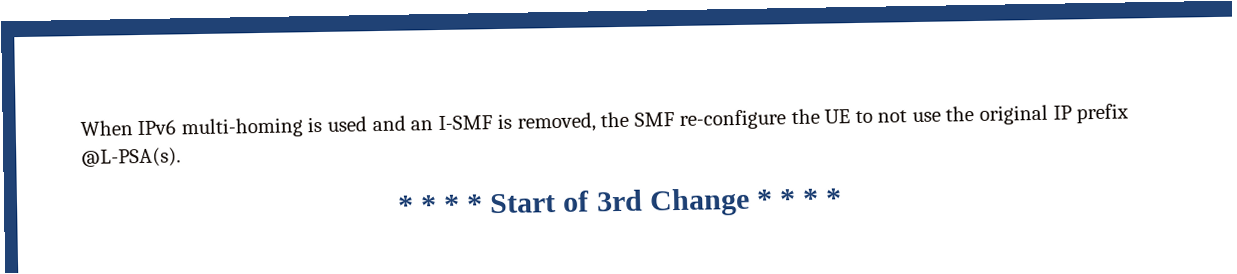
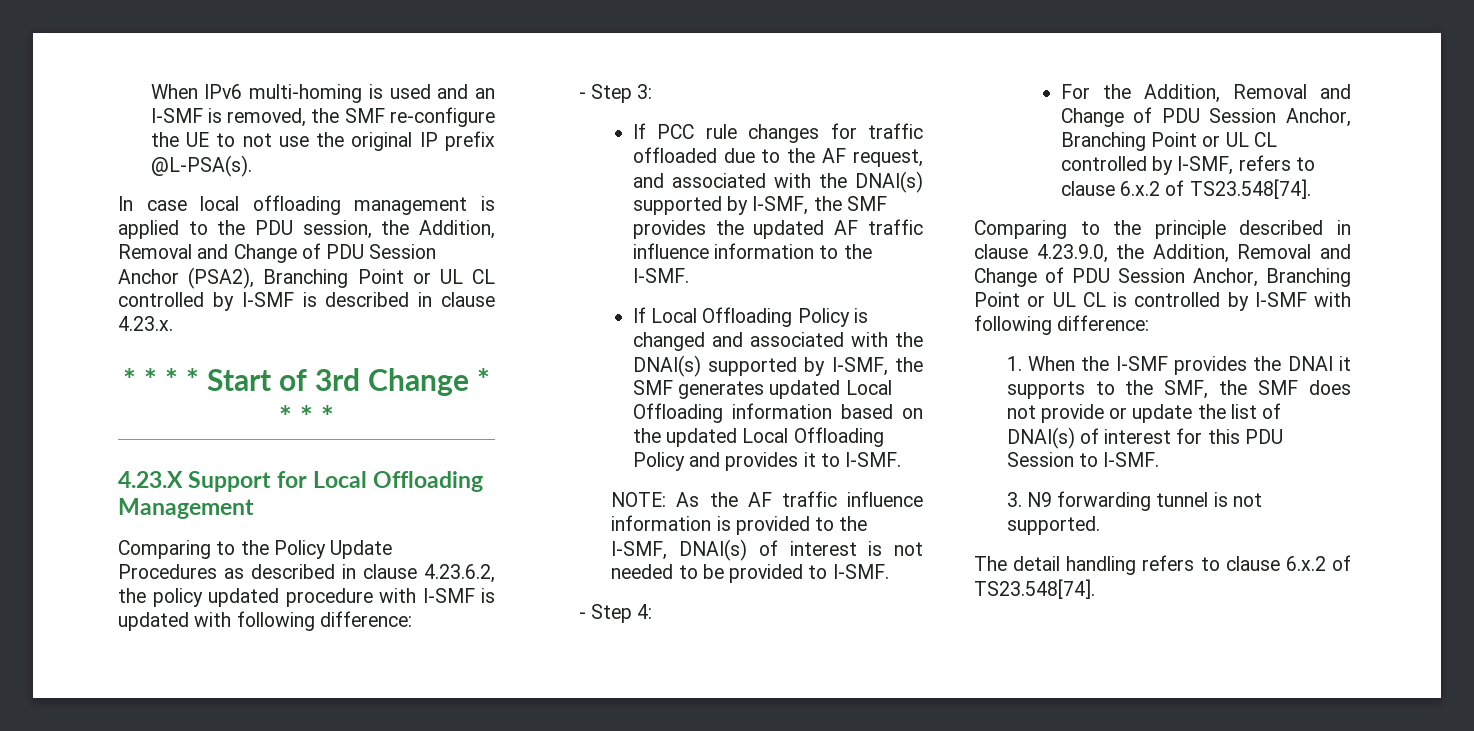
(181, 158) none -> [118,195,495,215] [118,220,495,239] [118,243,437,263] [118,267,496,289] [118,292,495,311] [118,316,173,331] // In case local offloading management is applied to the PDU session, the Addition, Removal and Change of PDU Session Anchor (PSA2), Branching Point or UL CL controlled by I-SMF is described in clause 4.23.x.
(843, 198) none -> [118,471,484,492] [118,498,254,519] [118,540,393,559] [118,564,495,583] [118,588,495,607] [118,611,412,631] [578,84,653,103] [632,123,923,143] [632,147,923,167] [632,171,923,193] [632,196,887,215] [632,219,923,239] [632,243,872,259] [632,268,689,283] [632,307,868,327] [632,332,923,351] [632,355,923,377] [632,380,892,399] [632,403,923,423] [632,427,884,447] [632,452,902,471] [611,491,923,507] [611,515,868,535] [611,539,923,561] [611,564,889,583] [578,604,653,623] [1060,84,1351,103] [1060,107,1351,127] [1060,132,1277,151] [1060,155,1315,175] [1060,179,1311,199] [974,220,1351,239] [974,244,1351,263] [974,267,1351,287] [974,292,1351,311] [974,315,1150,335] [1006,356,1351,375] [1006,380,1351,399] [1006,403,1282,423] [1006,427,1283,449] [1006,452,1160,467] [1006,491,1262,511] [1006,516,1100,535] [974,555,1351,575] [974,579,1095,599] // 4.23.X Support for Local Offloading Management // Comparing to the Policy Update Procedures as described in clause 4.23.6.2, the policy updated procedure with I-SMF is updated with following difference: // - Step 3: // If PCC rule changes for traffic offloaded due to the AF request, and associated with the DNAI(s) supported by I-SMF, the SMF provides the updated AF traffic influence information to the I-SMF. // If Local Offloading Policy is changed and associated with the DNAI(s) supported by I-SMF, the SMF generates updated Local Offloading information based on the updated Local Offloading Policy and provides it to I-SMF. // NOTE: As the AF traffic influence information is provided to the I-SMF, DNAI(s) of interest is not needed to be provided to I-SMF. // - Step 4: // For the Addition, Removal and Change of PDU Session Anchor, Branching Point or UL CL controlled by I-SMF, refers to clause 6.x.2 of TS23.548[74]. // Comparing to the principle described in clause 4.23.9.0, the Addition, Removal and Change of PDU Session Anchor, Branching Point or UL CL is controlled by I-SMF with following difference: // 1. When the I-SMF provides the DNAI it supports to the SMF, the SMF does not provide or update the list of DNAI(s) of interest for this PDU Session to I-SMF. // 3. N9 forwarding tunnel is not supported. // The detail handling refers to clause 6.x.2 of TS23.548[74].

